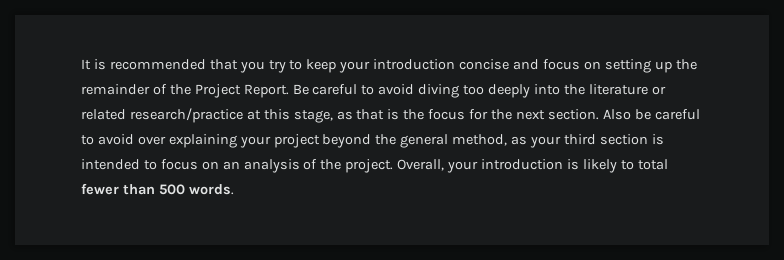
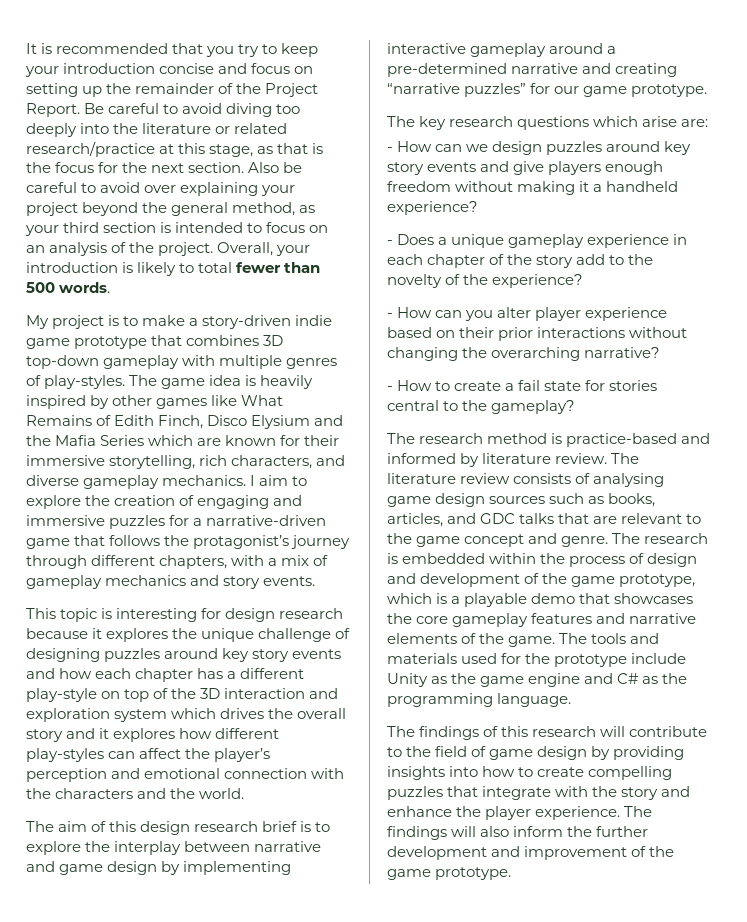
(234, 189) none -> [26,315,333,329] [26,335,284,349] [26,355,338,369] [26,375,314,389] [26,395,284,409] [26,415,344,429] [26,435,340,446] [26,455,346,469] [26,475,308,489] [26,495,303,509] [26,515,327,529] [26,535,351,549] [26,555,329,569] [26,575,316,589] [26,608,344,622] [26,628,351,642] [26,648,342,662] [26,668,305,682] [26,688,339,702] [26,708,347,722] [26,728,280,742] [26,748,271,762] [26,768,345,782] [26,788,245,799] [26,821,331,835] [26,841,322,855] [26,861,292,875] [387,43,617,57] [387,63,678,77] [387,83,708,97] [387,116,709,130] [387,141,692,155] [387,161,664,175] [387,181,679,195] [387,201,478,215] [387,234,688,248] [387,254,654,268] [387,274,584,288] [387,307,668,321] [387,327,688,341] [387,347,661,361] [387,380,658,391] [387,400,576,414] [387,433,711,447] [387,453,640,467] [387,473,665,487] [387,493,656,507] [387,513,702,527] [387,533,709,547] [387,553,698,567] [387,573,696,587] [387,593,694,607] [387,613,697,627] [387,633,660,647] [387,653,687,667] [387,673,688,687] [387,693,572,707] [387,726,708,740] [387,746,685,760] [387,766,673,780] [387,786,691,800] [387,806,653,820] [387,826,649,840] [387,846,675,860] [387,867,512,880] // My project is to make a story-driven indie game prototype that combines 3D top-down gameplay with multiple genres of play-styles. The game idea is heavily inspired by other games like What Remains of Edith Finch, Disco Elysium and the Mafia Series which are known for their immersive storytelling, rich characters, and diverse gameplay mechanics. I aim to explore the creation of engaging and immersive puzzles for a narrative-driven game that follows the protagonist’s journey through different chapters, with a mix of gameplay mechanics and story events. // This topic is interesting for design research because it explores the unique challenge of designing puzzles around key story events and how each chapter has a different play-style on top of the 3D interaction and exploration system which drives the overall story and it explores how different play-styles can affect the player’s perception and emotional connection with the characters and the world. // The aim of this design research brief is to explore the interplay between narrative and game design by implementing interactive gameplay around a pre-determined narrative and creating “narrative puzzles” for our game prototype. // The key research questions which arise are: // - How can we design puzzles around key story events and give players enough freedom without making it a handheld experience? // - Does a unique gameplay experience in each chapter of the story add to the novelty of the experience? // - How can you alter player experience based on their prior interactions without changing the overarching narrative? // - How to create a fail state for stories central to the gameplay? // The research method is practice-based and informed by literature review. The literature review consists of analysing game design sources such as books, articles, and GDC talks that are relevant to the game concept and genre. The research is embedded within the process of design and development of the game prototype, which is a playable demo that showcases the core gameplay features and narrative elements of the game. The tools and materials used for the prototype include Unity as the game engine and C# as the programming language. // The findings of this research will contribute to the field of game design by providing insights into how to create compelling puzzles that integrate with the story and enhance the player experience. The findings will also inform the further development and improvement of the game prototype.

